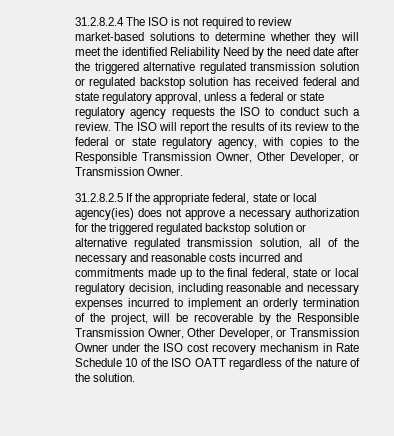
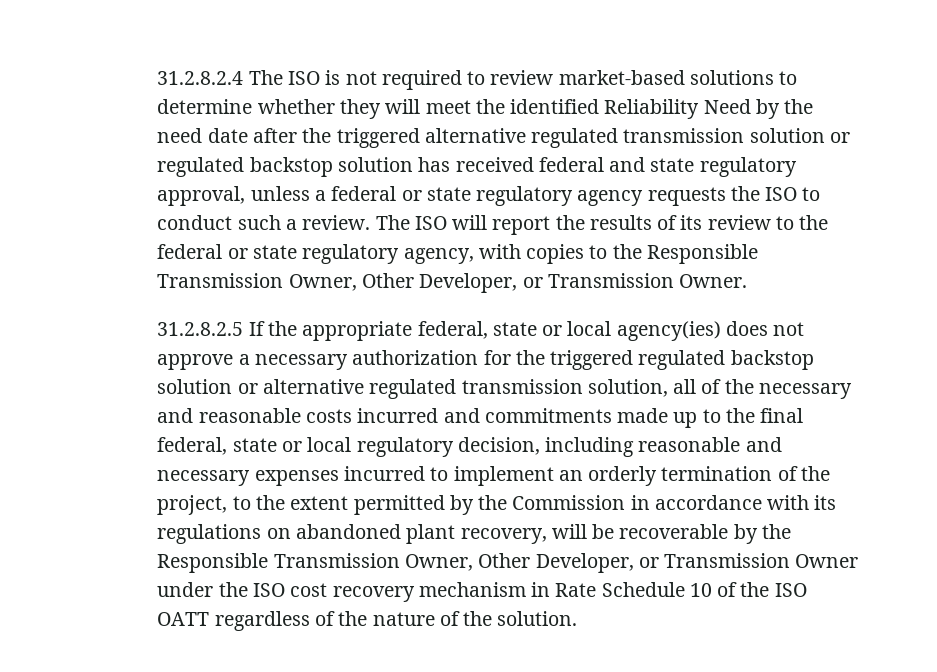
(148, 319) none -> [232,495,837,515] [157,524,547,544] to the extent permitted by the Commission in accordance with its regulations on abandoned plant recovery,

